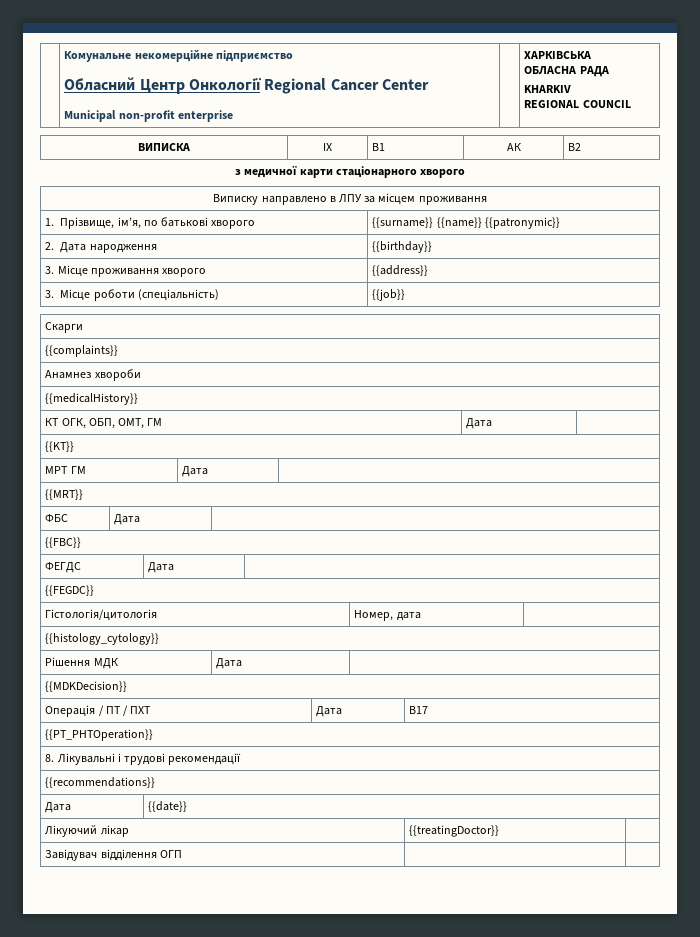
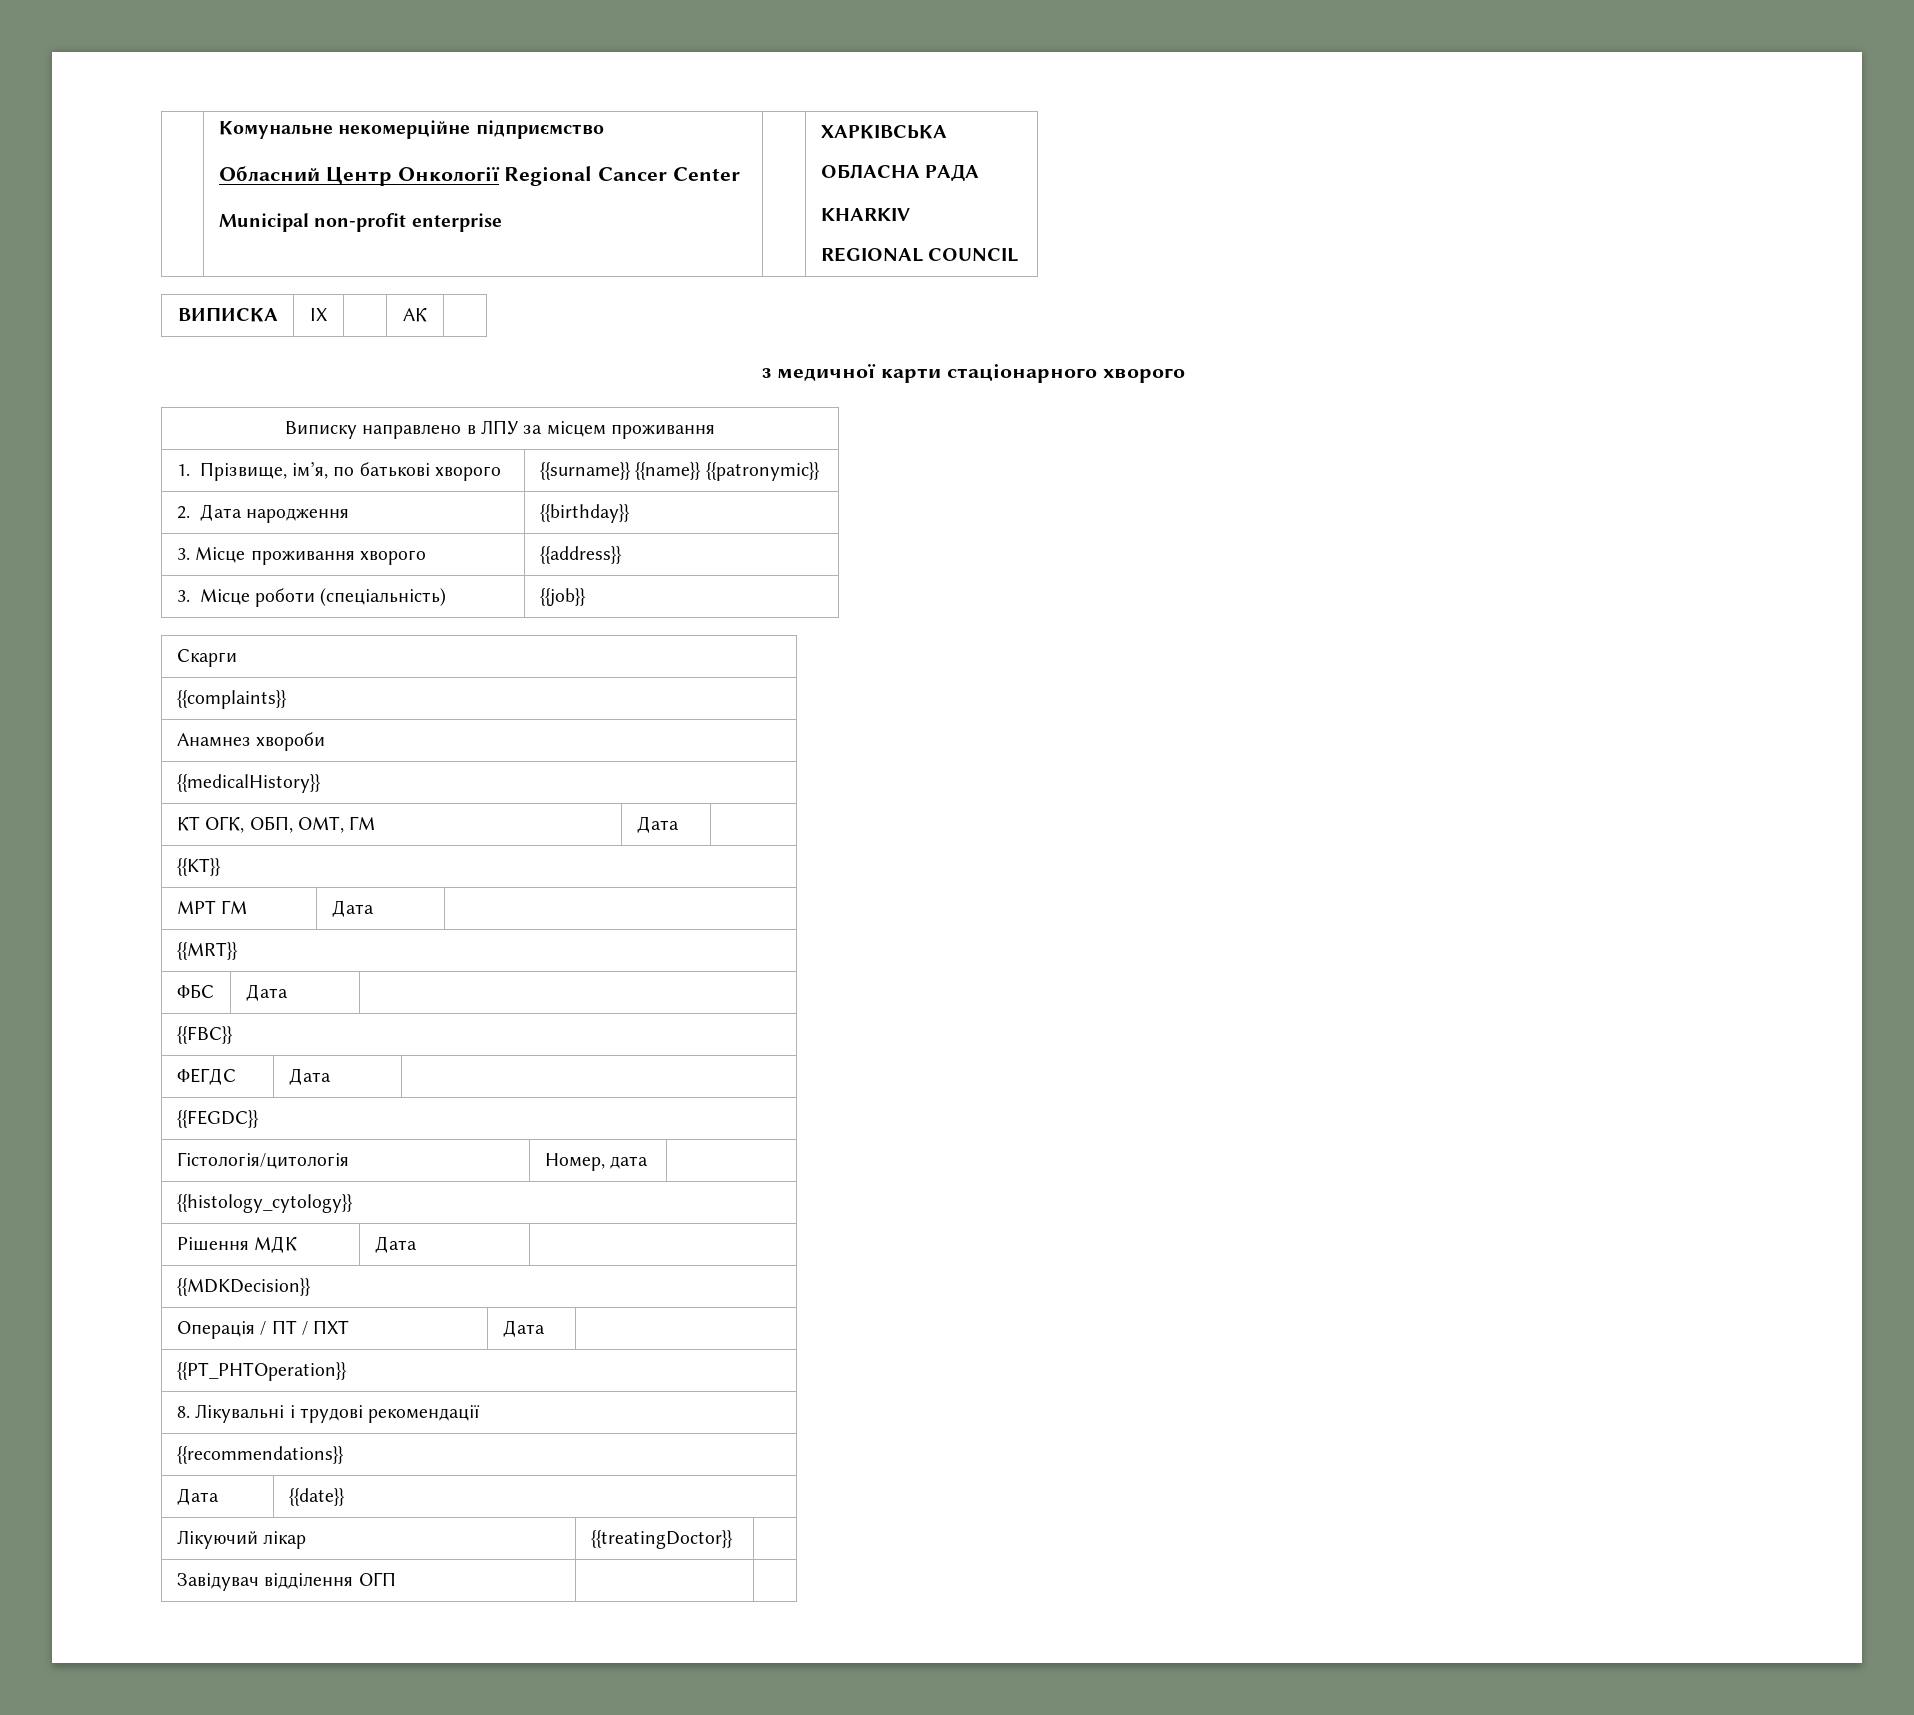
[372,143,386,151] В1 -> (327, 314) none
[568,143,582,151] В2 -> (427, 315) none
[409,706,429,714] B17 -> (545, 1328) none

